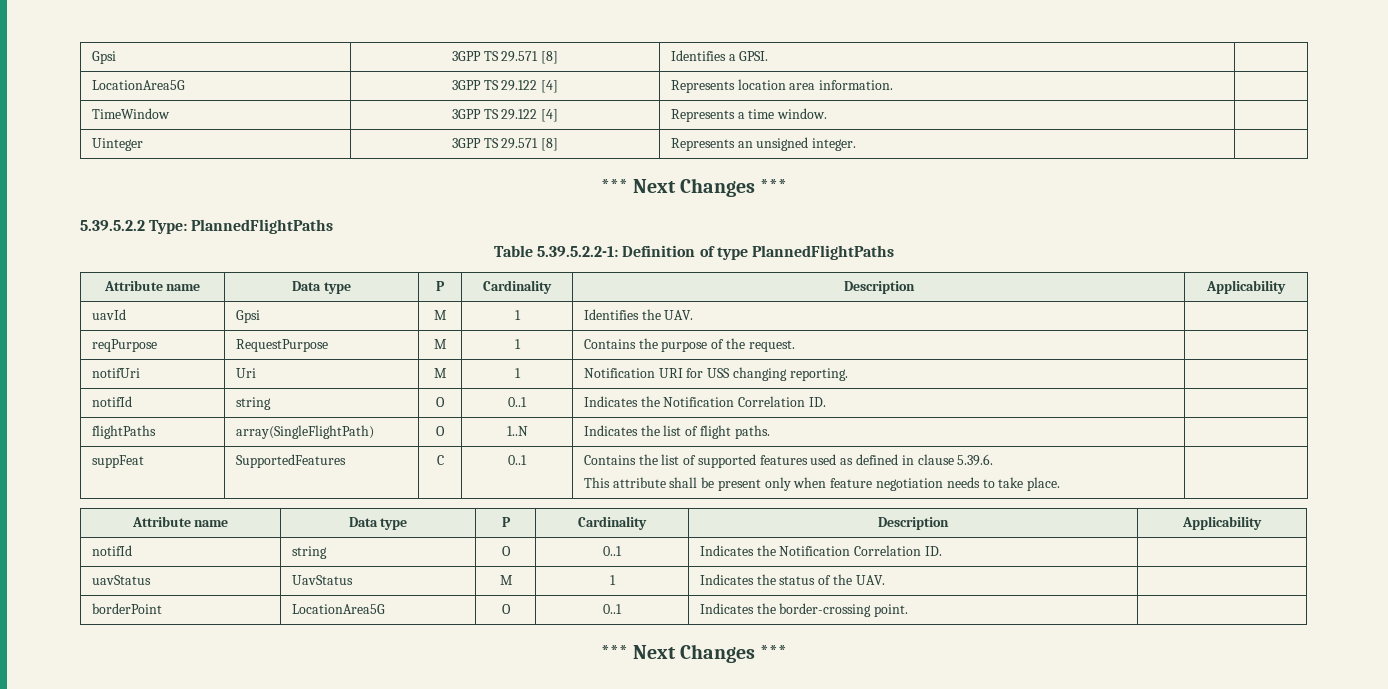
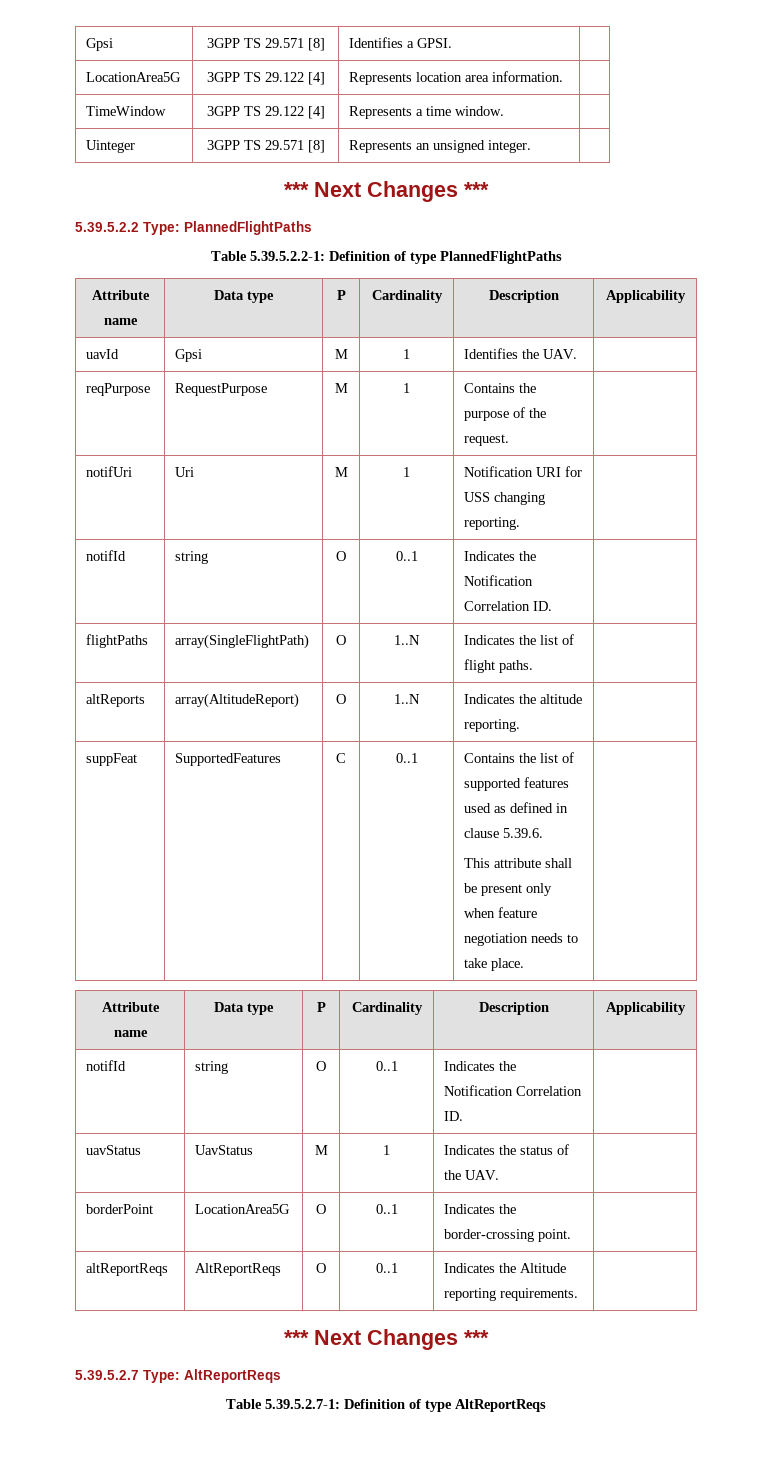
(770, 432) none -> [86,694,146,707] [175,693,300,708] [336,694,346,704] [394,694,420,704] [464,694,583,704] [464,719,521,732] // altReports | array(AltitudeReport) | O | 1..N | Indicates the altitude reporting. |
[600,644,788,663] // *** Next Changes *** -> [86,1263,169,1276] [195,1263,282,1276] [316,1263,326,1273] [375,1263,398,1273] [444,1263,567,1273] [444,1288,579,1301] [284,1329,489,1350] [75,1369,281,1383] [226,1399,546,1412] // altReportReqs | AltReportReqs | O | 0..1 | Indicates the Altitude reporting requirements. | // *** Next Changes *** // 5.39.5.2.7 Type: AltReportReqs // Table 5.39.5.2.7-1: Definition of type AltReportReqs

